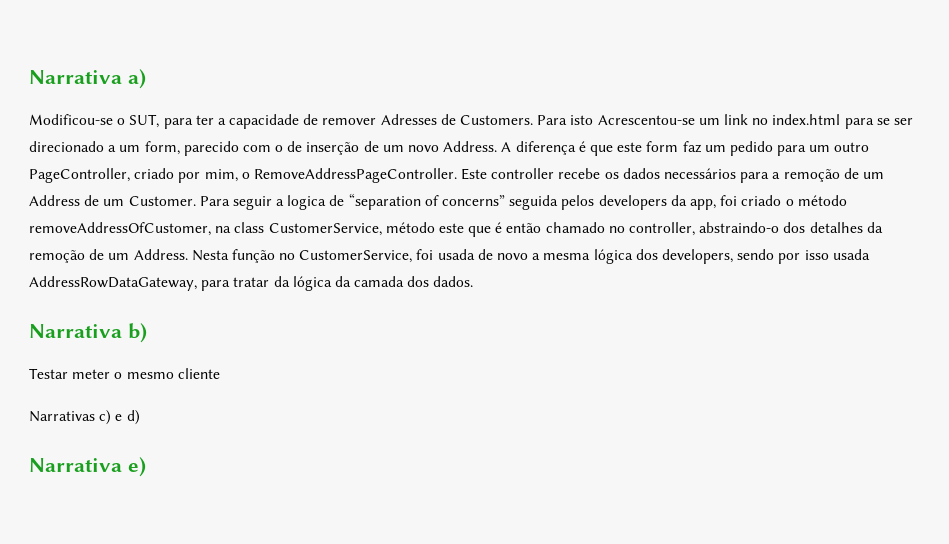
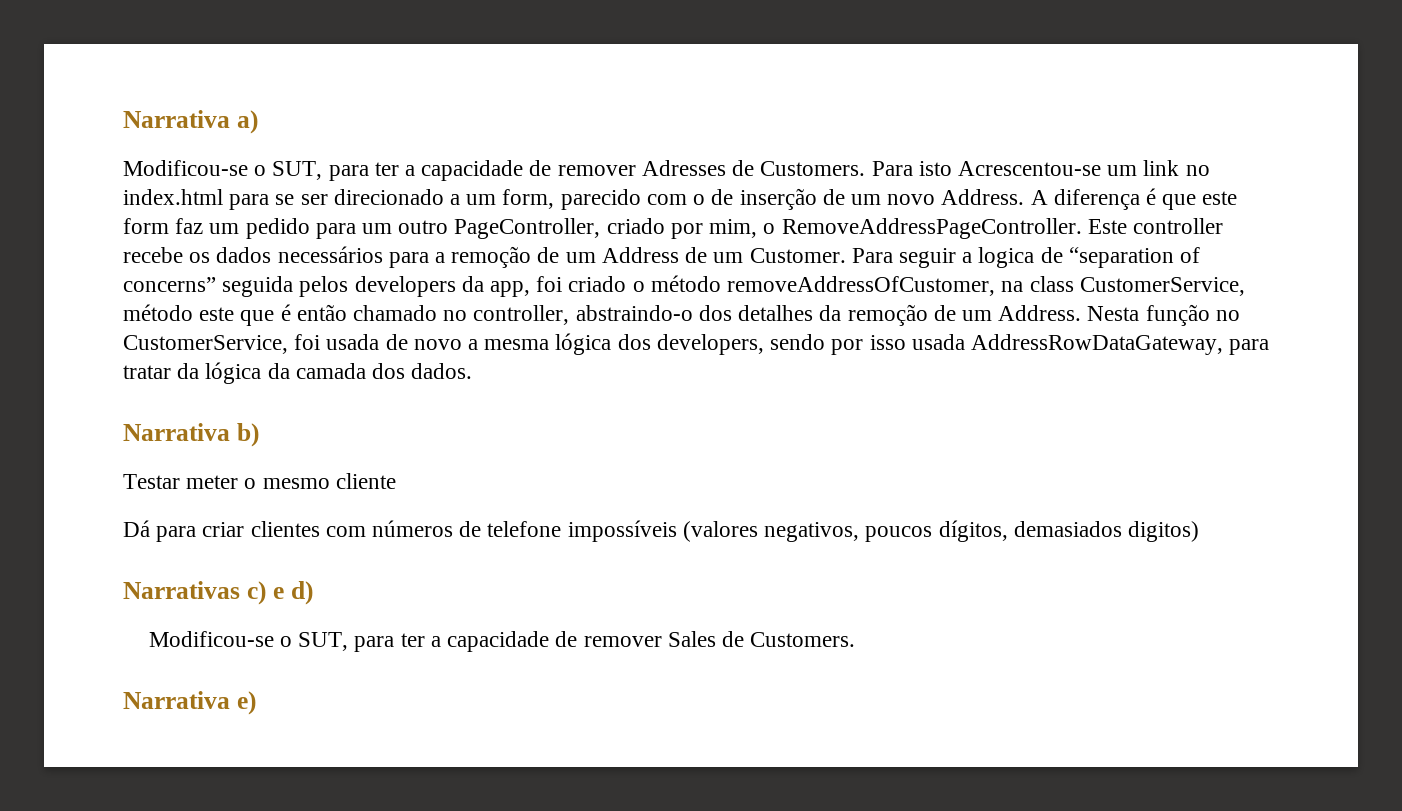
[29,410,140,425] Narrativas c) e d) -> [123,520,1199,542] [123,581,313,605] [148,631,856,652] Dá para criar clientes com números de telefone impossíveis (valores negativos, poucos dígitos, demasiados digitos) // Narrativas c) e d) // Modificou-se o SUT, para ter a capacidade de remover Sales de Customers.

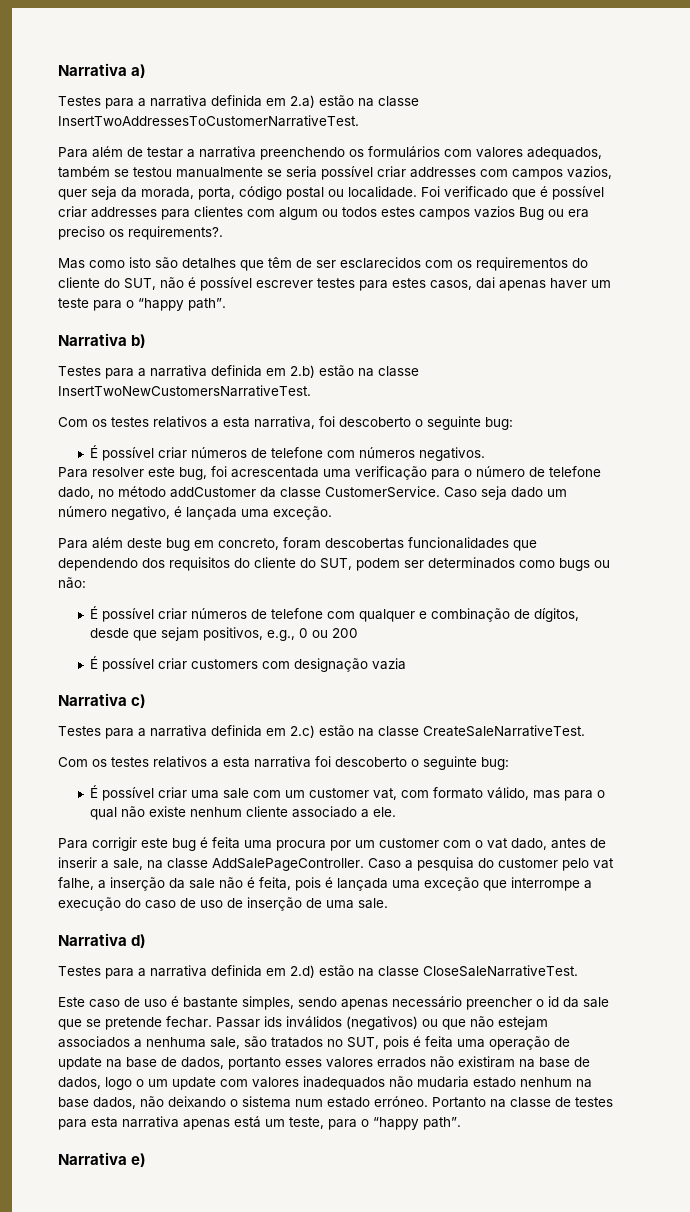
[123,160,1210,181] [123,188,1238,210] [123,218,1223,239] [123,246,1200,268] [123,275,1245,297] [123,304,1240,326] [123,333,1270,355] [123,362,473,384] [123,423,259,447] [123,473,396,489] [123,520,1199,542] [123,581,313,605] [148,631,856,652] Modificou-se o SUT, para ter a capacidade de remover Adresses de Customers. Para isto Acrescentou-se um link no index.html para se ser direcionado a um form, parecido com o de inserção de um novo Address. A diferença é que este form faz um pedido para um outro PageController, criado por mim, o RemoveAddressPageController. Este controller recebe os dados necessários para a remoção de um Address de um Customer. Para seguir a logica de “separation of concerns” seguida pelos developers da app, foi criado o método removeAddressOfCustomer, na class CustomerService, método este que é então chamado no controller, abstraindo-o dos detalhes da remoção de um Address. Nesta função no CustomerService, foi usada de novo a mesma lógica dos developers, sendo por isso usada AddressRowDataGateway, para tratar da lógica da camada dos dados. // Narrativa b) // Testar meter o mesmo cliente // Dá para criar clientes com números de telefone impossíveis (valores negativos, poucos dígitos, demasiados digitos) // Narrativas c) e d) // Modificou-se o SUT, para ter a capacidade de remover Sales de Customers. -> [58,95,419,109] [58,115,359,127] [58,146,602,160] [58,166,612,180] [58,186,604,200] [58,206,589,220] [58,226,223,240] [58,257,588,271] [58,277,611,291] [58,298,226,311] [58,333,147,348] [58,365,419,379] [58,385,311,397] [58,416,513,430] [90,445,486,461] [58,466,601,480] [58,486,567,500] [58,506,332,520] [58,537,537,551] [58,557,610,571] [58,577,86,589] [90,606,580,622] [90,627,359,641] [90,656,407,672] [58,693,147,708] [58,725,585,739] [58,756,509,770] [90,785,606,801] [90,806,397,820] [58,837,606,851] [58,857,614,871] [58,877,592,891] [58,897,388,911] [58,933,147,948] [58,965,578,979] [58,996,609,1010] [58,1016,548,1030] [58,1036,570,1050] [58,1056,590,1070] [58,1076,592,1090] [58,1096,613,1109] [58,1116,461,1130] Testes para a narrativa definida em 2.a) estão na classe InsertTwoAddressesToCustomerNarrativeTest. // Para além de testar a narrativa preenchendo os formulários com valores adequados, também se testou manualmente se seria possível criar addresses com campos vazios, quer seja da morada, porta, código postal ou localidade. Foi verificado que é possível criar addresses para clientes com algum ou todos estes campos vazios Bug ou era preciso os requirements?. // Mas como isto são detalhes que têm de ser esclarecidos com os requirementos do cliente do SUT, não é possível escrever testes para estes casos, dai apenas haver um teste para o “happy path”. // Narrativa b) // Testes para a narrativa definida em 2.b) estão na classe InsertTwoNewCustomersNarrativeTest. // Com os testes relativos a esta narrativa, foi descoberto o seguinte bug: // É possível criar números de telefone com números negativos. // Para resolver este bug, foi acrescentada uma verificação para o número de telefone dado, no método addCustomer da classe CustomerService. Caso seja dado um número negativo, é lançada uma exceção. // Para além deste bug em concreto, foram descobertas funcionalidades que dependendo dos requisitos do cliente do SUT, podem ser determinados como bugs ou não: // É possível criar números de telefone com qualquer e combinação de dígitos, desde que sejam positivos, e.g., 0 ou 200 // É possível criar customers com designação vazia // Narrativa c) // Testes para a narrativa definida em 2.c) estão na classe CreateSaleNarrativeTest. // Com os testes relativos a esta narrativa foi descoberto o seguinte bug: // É possível criar uma sale com um customer vat, com formato válido, mas para o qual não existe nenhum cliente associado a ele. // Para corrigir este bug é feita uma procura por um customer com o vat dado, antes de inserir a sale, na classe AddSalePageController. Caso a pesquisa do customer pelo vat falhe, a inserção da sale não é feita, pois é lançada uma exceção que interrompe a execução do caso de uso de inserção de uma sale. // Narrativa d) // Testes para a narrativa definida em 2.d) estão na classe CloseSaleNarrativeTest. // Este caso de uso é bastante simples, sendo apenas necessário preencher o id da sale que se pretende fechar. Passar ids inválidos (negativos) ou que não estejam associados a nenhuma sale, são tratados no SUT, pois é feita uma operação de update na base de dados, portanto esses valores errados não existiram na base de dados, logo o um update com valores inadequados não mudaria estado nenhum na base dados, não deixando o sistema num estado erróneo. Portanto na classe de testes para esta narrativa apenas está um teste, para o “happy path”.

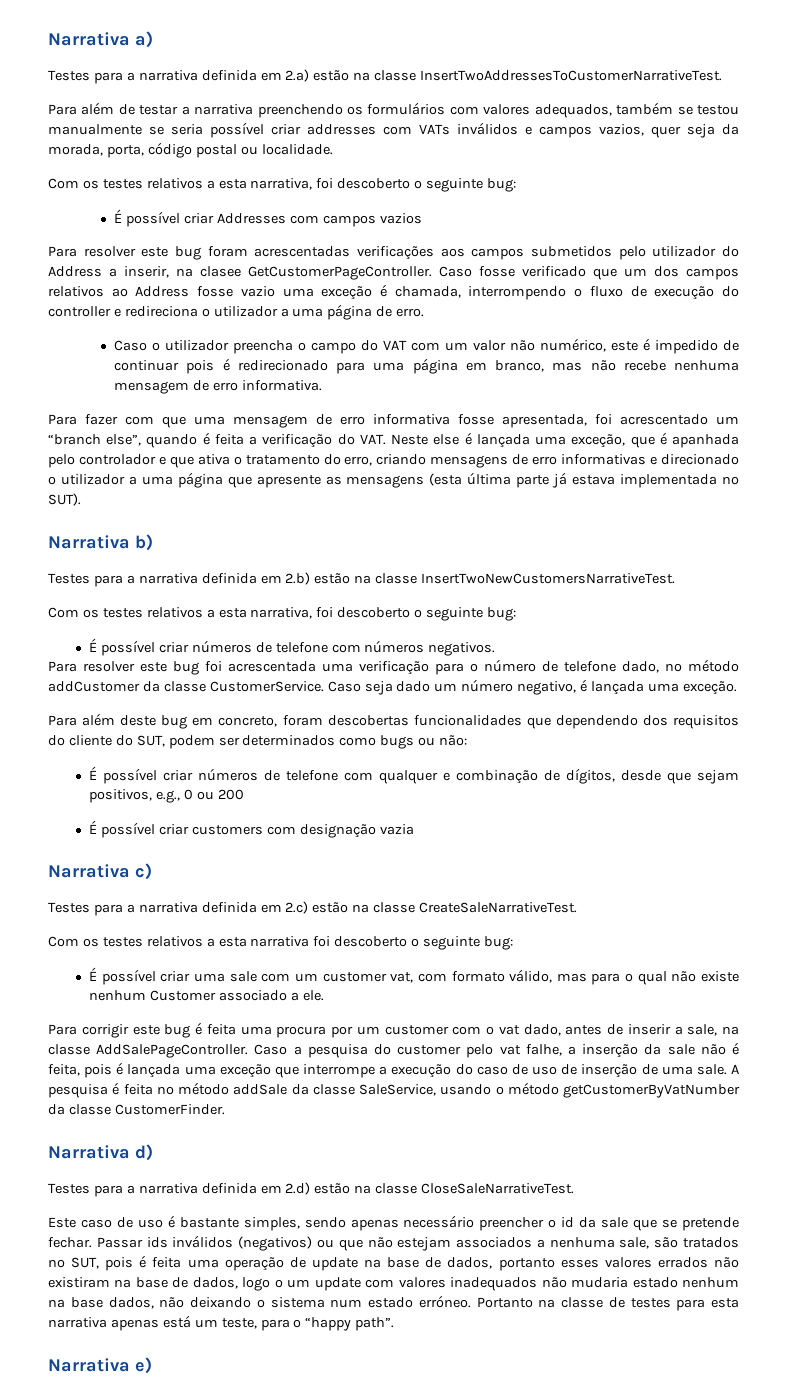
(508, 173) none -> [419,122,532,135] VATs inválidos e
[421,186,604,200] [58,206,589,220] [58,226,223,240] [58,257,588,271] [58,277,611,291] [58,298,226,311] Foi verificado que é possível criar addresses para clientes com algum ou todos estes campos vazios Bug ou era preciso os requirements?. // Mas como isto são detalhes que têm de ser esclarecidos com os requirementos do cliente do SUT, não é possível escrever testes para estes casos, dai apenas haver um teste para o “happy path”. -> [48,178,517,192] [114,209,422,227] [48,246,739,260] [48,266,739,280] [48,284,739,300] [48,304,425,320] [114,338,740,354] [114,358,739,374] [114,380,322,394] [48,414,739,428] [48,432,740,448] [48,454,739,468] [48,472,739,488] [48,493,81,506] // Com os testes relativos a esta narrativa, foi descoberto o seguinte bug: // É possível criar Addresses com campos vazios // Para resolver este bug foram acrescentadas verificações aos campos submetidos pelo utilizador do Address a inserir, na clasee GetCustomerPageController. Caso fosse verificado que um dos campos relativos ao Address fosse vazio uma exceção é chamada, interrompendo o fluxo de execução do controller e redireciona o utilizador a uma página de erro. // Caso o utilizador preencha o campo do VAT com um valor não numérico, este é impedido de continuar pois é redirecionado para uma página em branco, mas não recebe nenhuma mensagem de erro informativa. // Para fazer com que uma mensagem de erro informativa fosse apresentada, foi acrescentado um “branch else”, quando é feita a verificação do VAT. Neste else é lançada uma exceção, que é apanhada pelo controlador e que ativa o tratamento do erro, criando mensagens de erro informativas e direcionado o utilizador a uma página que apresente as mensagens (esta última parte já estava implementada no SUT).
[179,467,207,480] bug, -> [173,661,199,675] bug
[246,806,289,817] cliente -> [149,990,216,1001] Customer
(388, 903) none -> [730,1064,739,1074] [48,1082,740,1098] [48,1104,225,1115] A pesquisa é feita no método addSale da classe SaleService, usando o método getCustomerByVatNumber da classe CustomerFinder.

